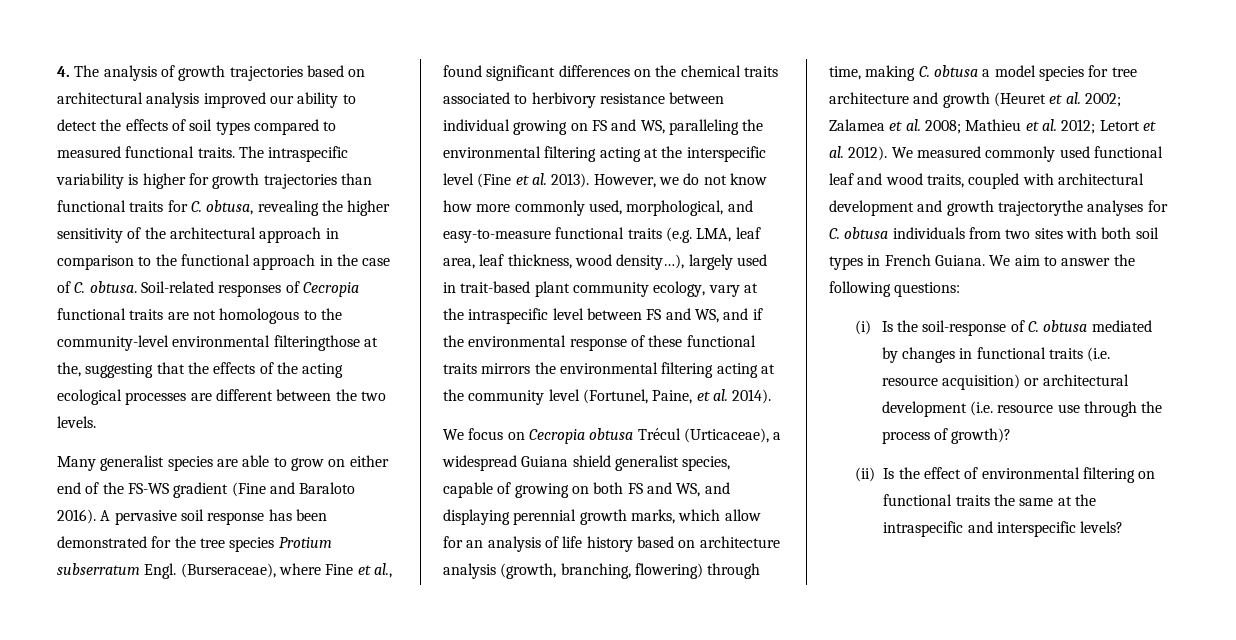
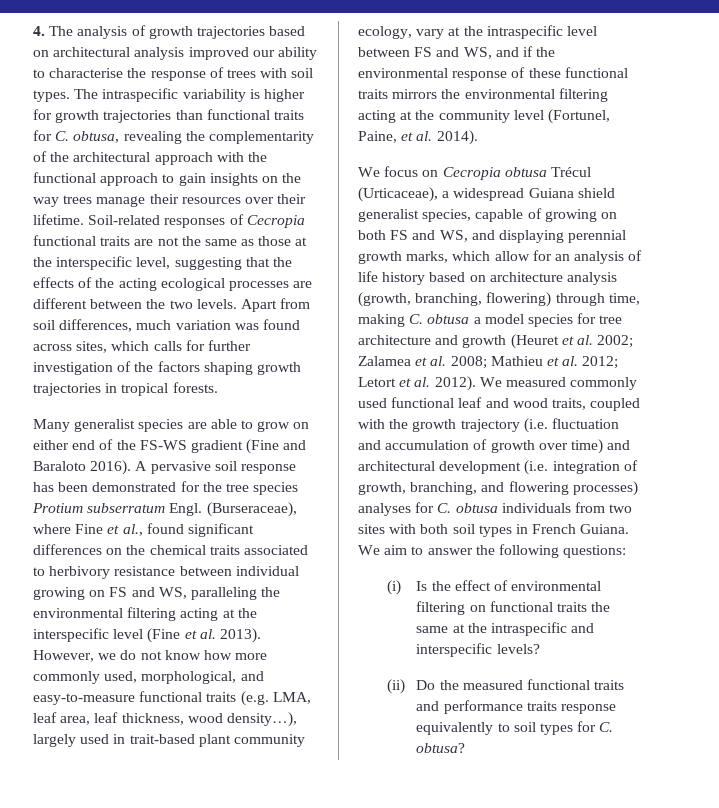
[57,119,337,135] [57,146,235,158] detect the effects of soil types compared to measured functional traits. -> [49,67,314,81] [33,90,70,102] characterise the response of trees with soil types.
[347,200,391,216] [57,228,123,243] higher sensitivity -> [208,131,314,144] complementarity
[325,228,339,239] [57,254,391,270] [57,281,137,293] in comparison to the functional approach in the case of C. obtusa. -> [216,152,267,162] [33,172,302,186] [33,194,307,207] [33,214,84,225] with the functional approach to gain insights on the way trees manage their resources over their lifetime.
[219,308,342,324] [57,335,378,351] [57,362,81,377] homologous to the community-level environmental filteringthose at the, -> [181,236,308,246] [33,256,171,270] the same as those at the interspecific level,
(96, 422) none -> [240,298,311,312] [33,319,300,332] [33,340,251,353] [33,361,301,375] [33,382,218,396] Apart from soil differences, much variation was found across sites, which calls for further investigation of the factors shaping growth trajectories in tropical forests.
[1057,173,1144,185] [829,200,1083,216] architectural development and growth trajectorythe -> [389,418,619,433] [358,439,631,454] [358,460,638,475] [358,481,638,496] the growth trajectory (i.e. fluctuation and accumulation of growth over time) and architectural development (i.e. integration of growth, branching, and flowering processes)
[922,320,1152,336] [881,347,1111,363] [881,374,1129,390] [881,401,1163,417] [881,428,1012,444] [855,467,920,482] soil-response of C. obtusa mediated by changes in functional traits (i.e. resource acquisition) or architectural development (i.e. resource use through the process of growth)? // (ii) Is the -> (451, 586) none
(1124, 527) none -> [387,679,625,694] [416,700,617,714] [416,721,614,735] [416,743,466,753] // (ii) Do the measured functional traits and performance traits response equivalently to soil types for C. obtusa?

